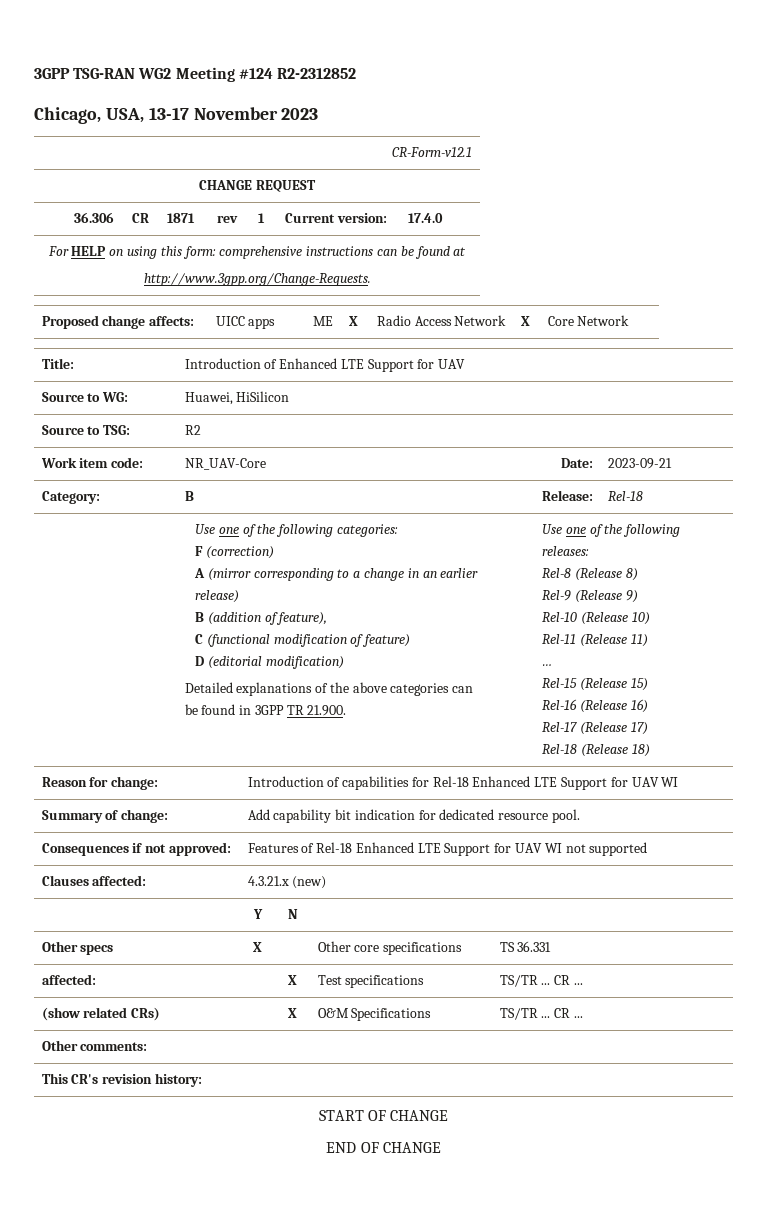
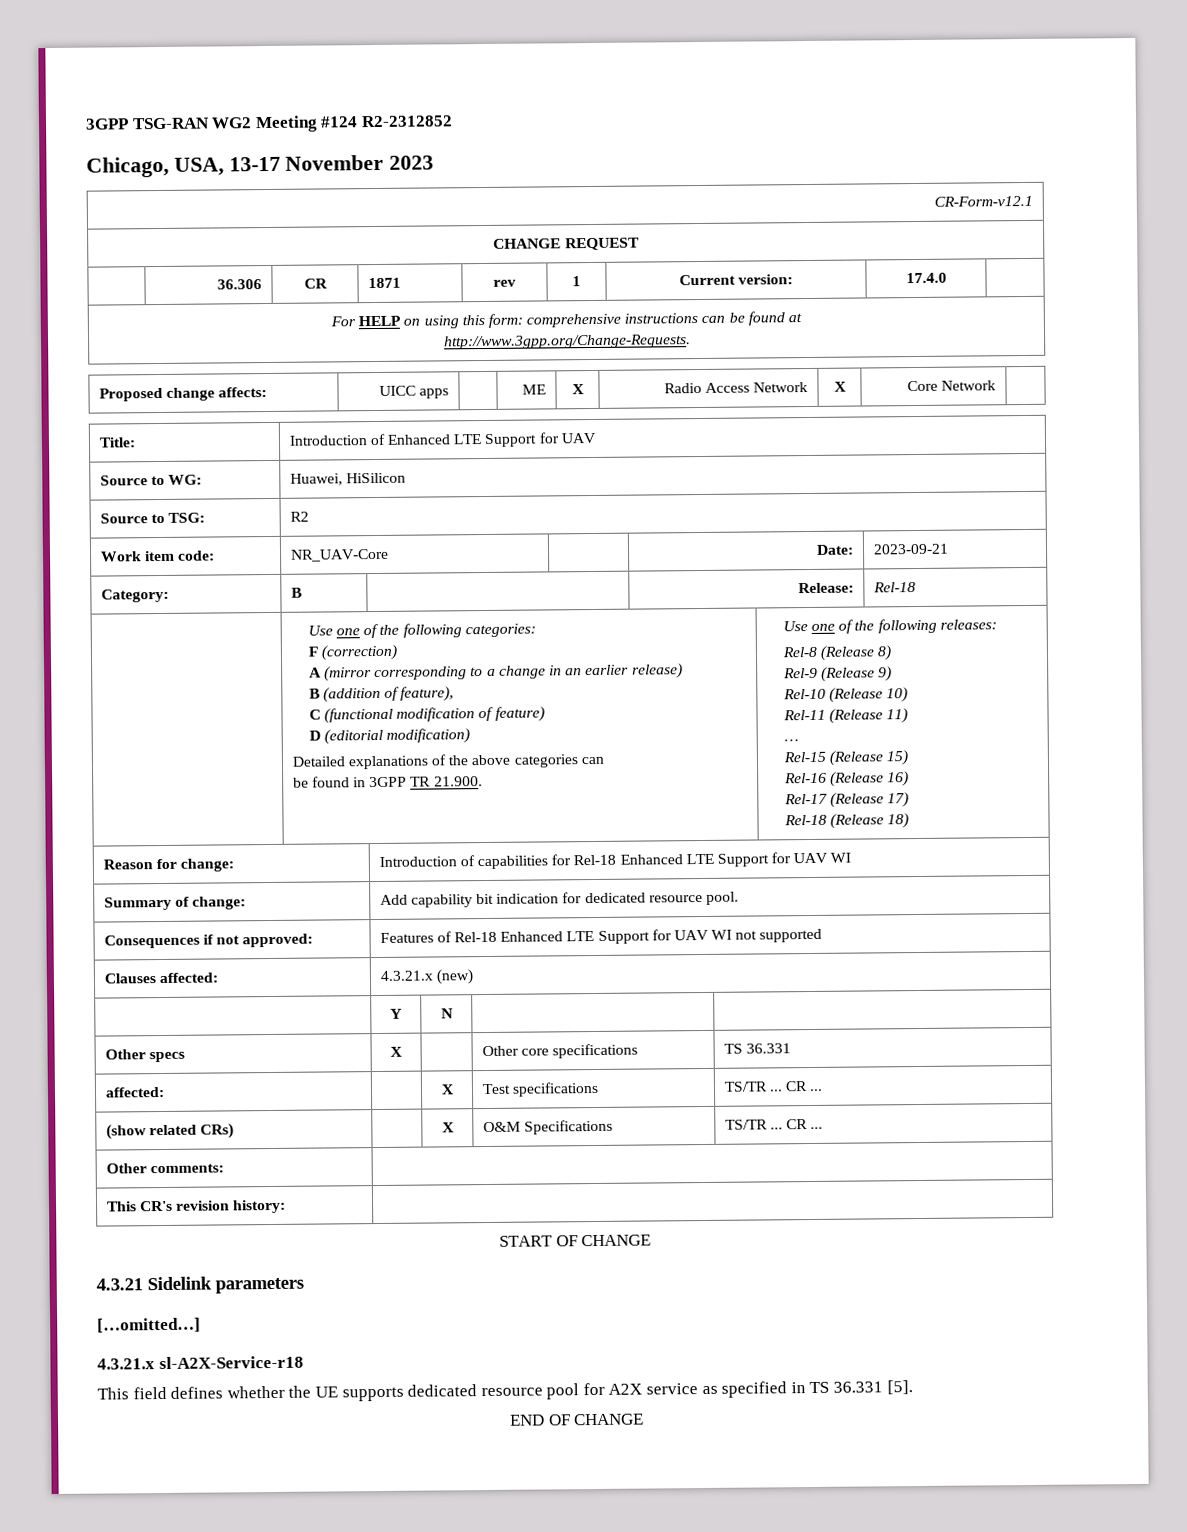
(449, 1115) none -> [96,1276,304,1294] [97,1317,201,1333] [97,1355,304,1370] [97,1380,913,1402] // 4.3.21 Sidelink parameters // […omitted…] // 4.3.21.x sl-A2X-Service-r18 // This field defines whether the UE supports dedicated resource pool for A2X service as specified in TS 36.331 [5].

